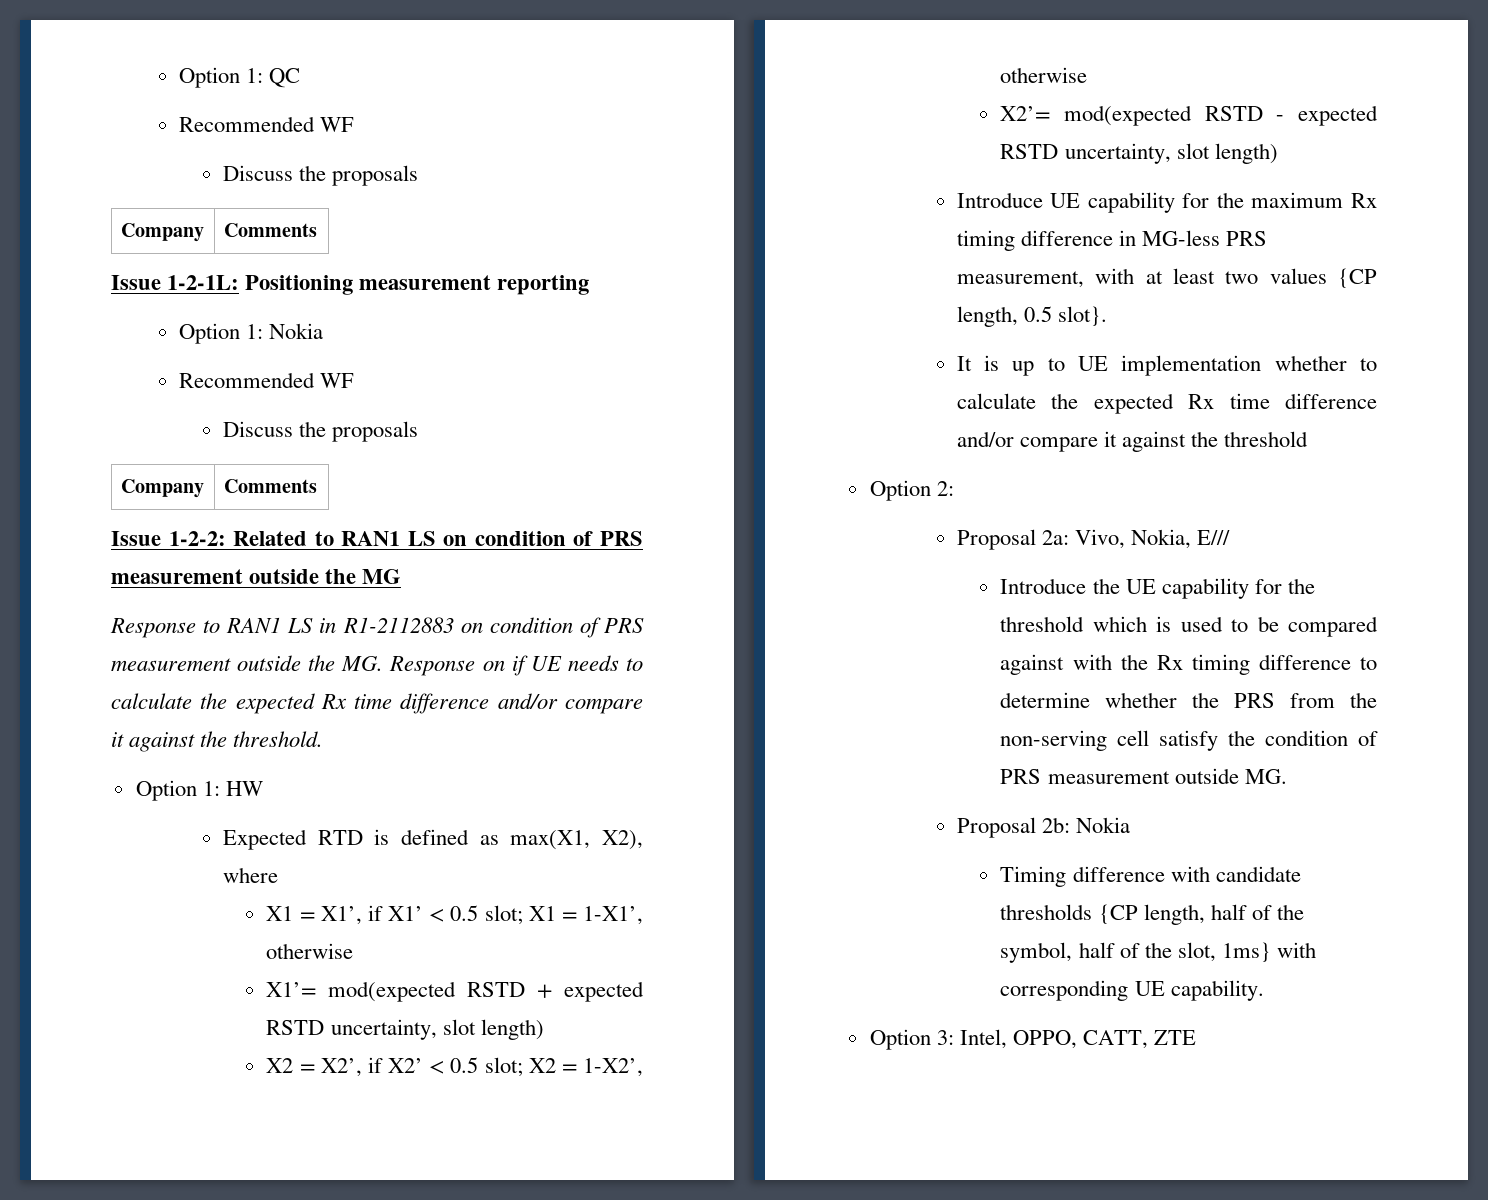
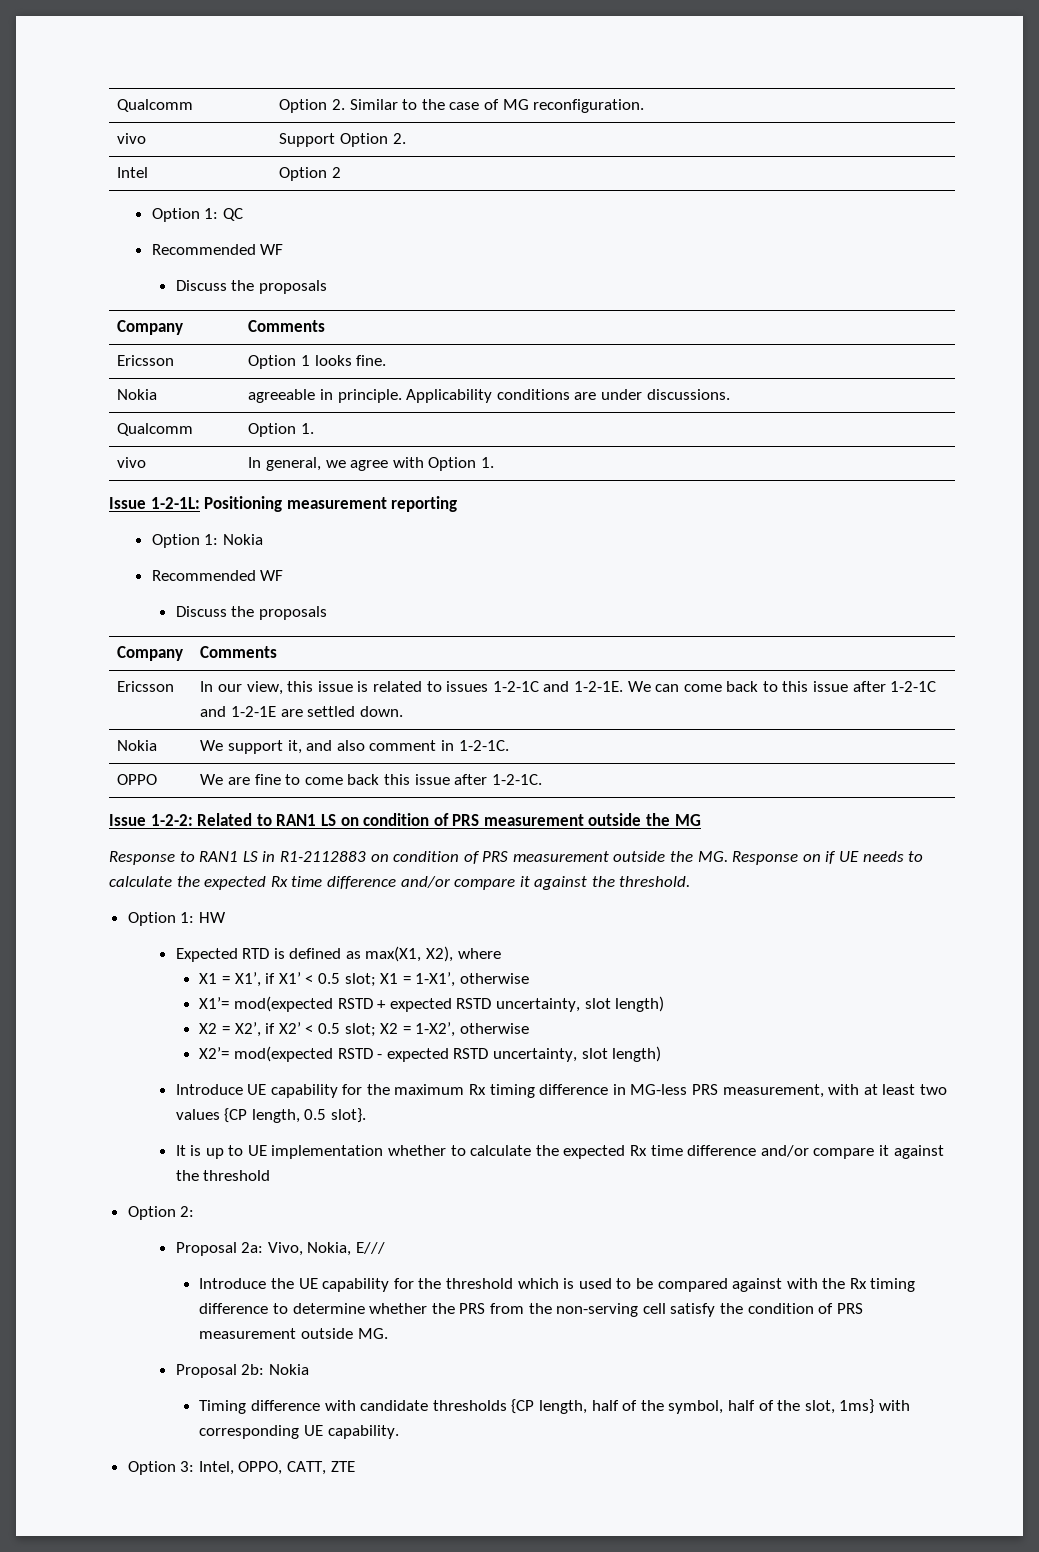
(179, 77) none -> [117,99,194,112] [279,99,645,113] [117,133,147,144] [279,133,406,147] [117,167,149,178] [279,167,342,181] Qualcomm | Option 2. Similar to the case of MG reconfiguration. // vivo | Support Option 2. // Intel | Option 2 //
(317, 230) none -> [117,355,175,366] [248,355,387,369] [117,389,158,400] [248,389,730,403] [117,423,194,436] [248,423,315,437] [117,457,147,468] [248,457,494,471] // Ericsson | Option 1 looks fine. // Nokia | agreeable in principle. Applicability conditions are under discussions. // Qualcomm | Option 1. // vivo | In general, we agree with Option 1.
(317, 486) none -> [117,681,175,692] [200,681,937,695] [200,706,403,717] [117,740,158,751] [200,740,509,754] [117,774,158,785] [200,774,542,785] // Ericsson | In our view, this issue is related to issues 1-2-1C and 1-2-1E. We can come back to this issue after 1-2-1C and 1-2-1E are settled down. // Nokia | We support it, and also comment in 1-2-1C. // OPPO | We are fine to come back this issue after 1-2-1C.

